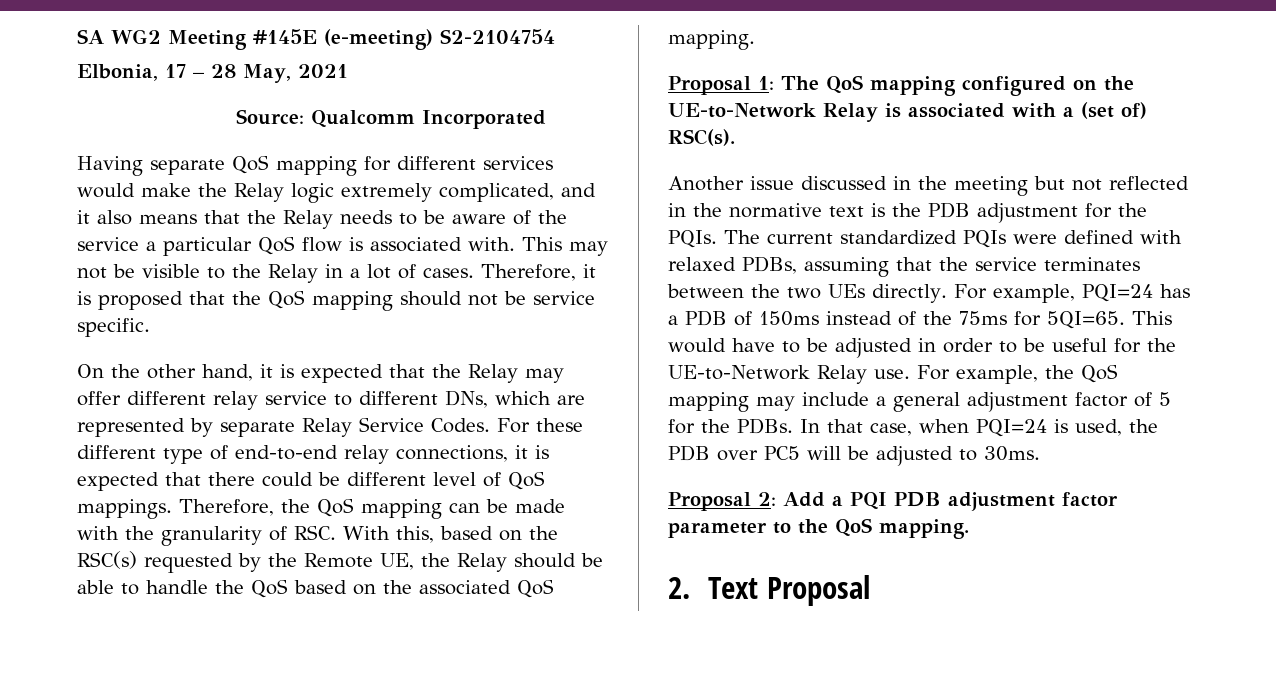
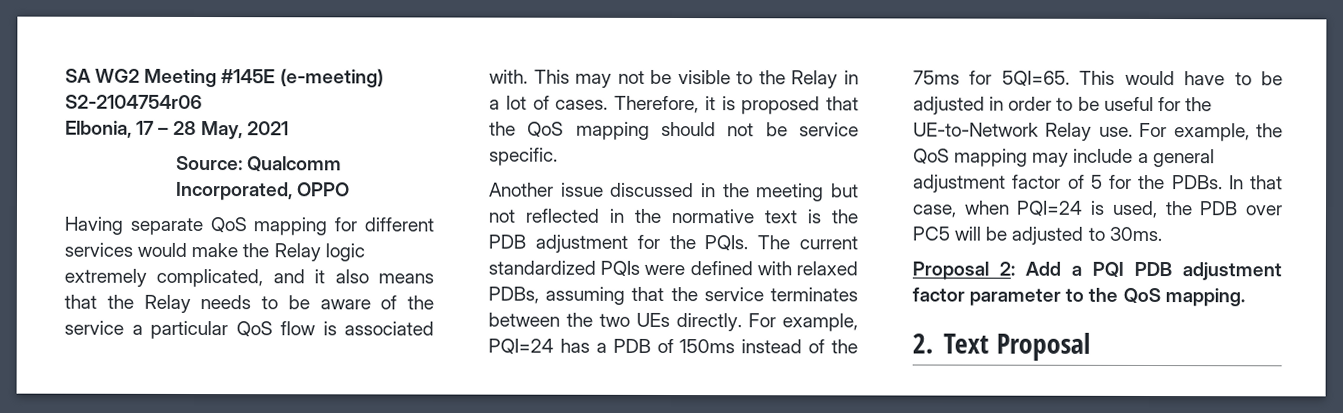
[440,29,555,44] S2-2104754 -> [65,94,203,110] S2-2104754r06
[422,110,547,129] Incorporated -> [175,181,350,201] Incorporated, OPPO
[77,364,564,383] [77,390,585,410] [77,417,583,437] [77,445,549,464] [77,471,545,491] [77,498,565,519] [77,525,558,546] [77,551,603,573] [77,579,554,598] [668,30,755,50] [668,75,1134,96] [668,102,1147,122] [668,129,735,146] // On the other hand, it is expected that the Relay may offer different relay service to different DNs, which are represented by separate Relay Service Codes. For these different type of end-to-end relay connections, it is expected that there could be different level of QoS mappings. Therefore, the QoS mapping can be made with the granularity of RSC. With this, based on the RSC(s) requested by the Remote UE, the Relay should be able to handle the QoS based on the associated QoS mapping. // Proposal 1: The QoS mapping configured on the UE-to-Network Relay is associated with a (set of) RSC(s). -> (558, 156) none

